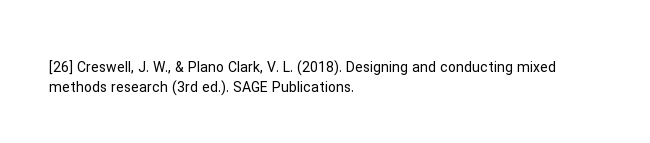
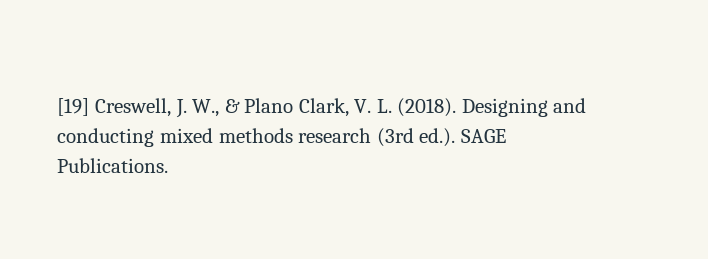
[49,60,74,75] [26] -> [57,98,90,116] [19]

